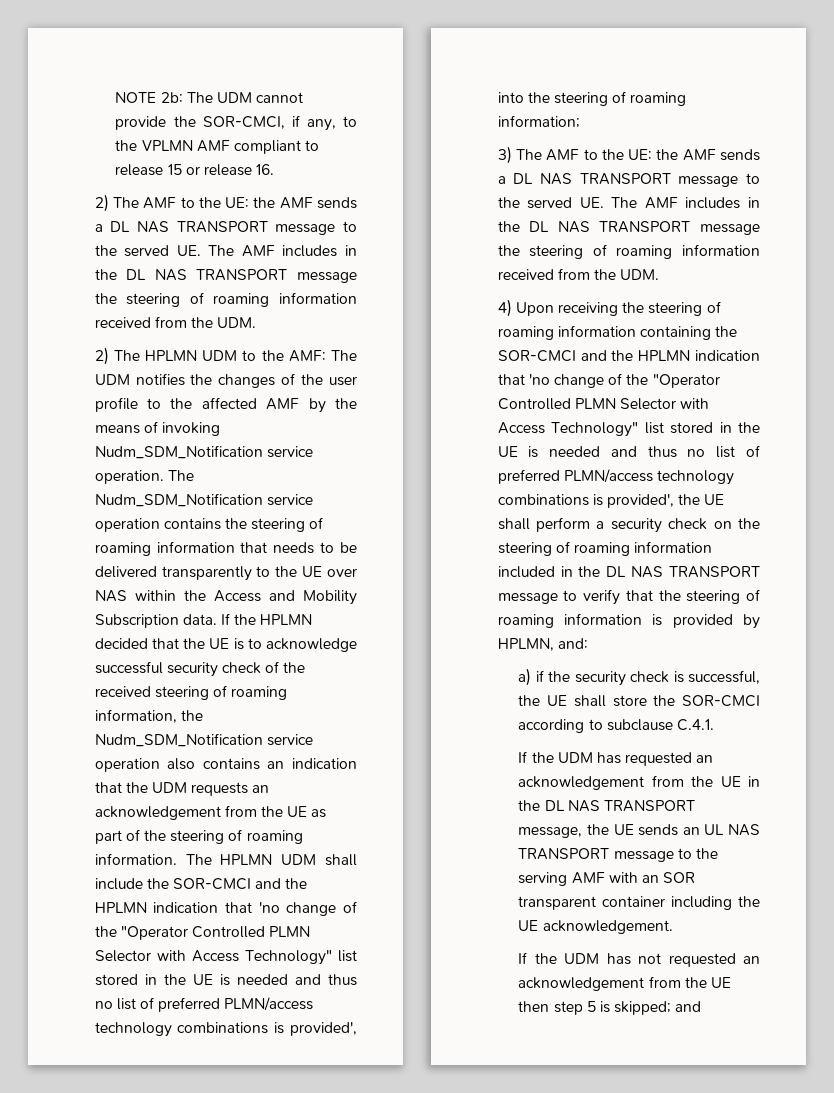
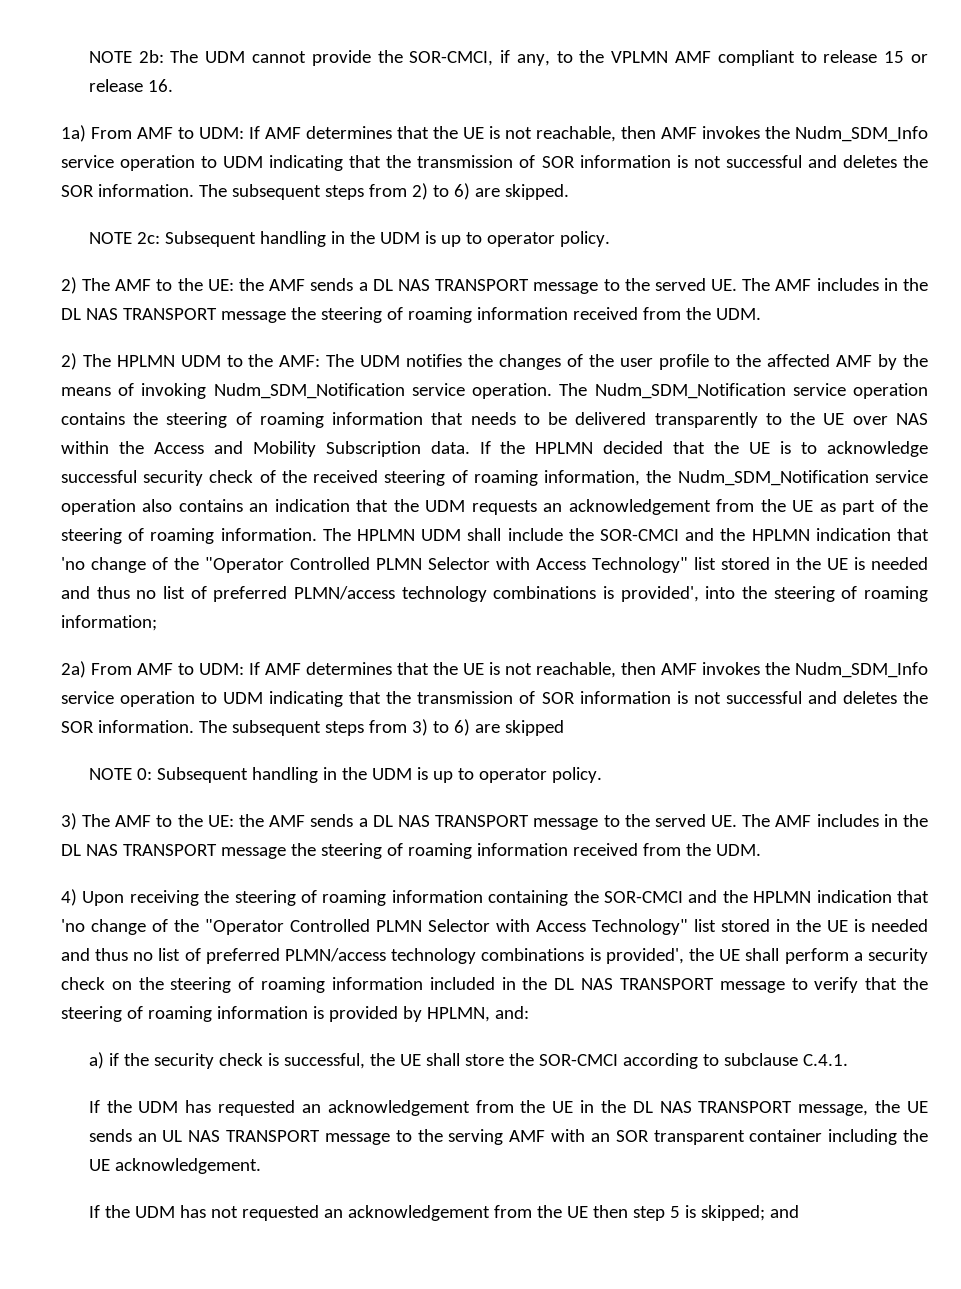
(275, 169) none -> [60,125,929,142] [60,155,928,171] [60,183,569,200] [88,231,610,247] // 1a) From AMF to UDM: If AMF determines that the UE is not reachable, then AMF invokes the Nudm_SDM_Info service operation to UDM indicating that the transmission of SOR information is not successful and deletes the SOR information. The subsequent steps from 2) to 6) are skipped. // NOTE 2c: Subsequent handling in the UDM is up to operator policy.
(580, 121) none -> [60,661,929,678] [60,691,928,707] [60,719,564,736] [88,767,602,783] // 2a) From AMF to UDM: If AMF determines that the UE is not reachable, then AMF invokes the Nudm_SDM_Info service operation to UDM indicating that the transmission of SOR information is not successful and deletes the SOR information. The subsequent steps from 3) to 6) are skipped // NOTE 0: Subsequent handling in the UDM is up to operator policy.

